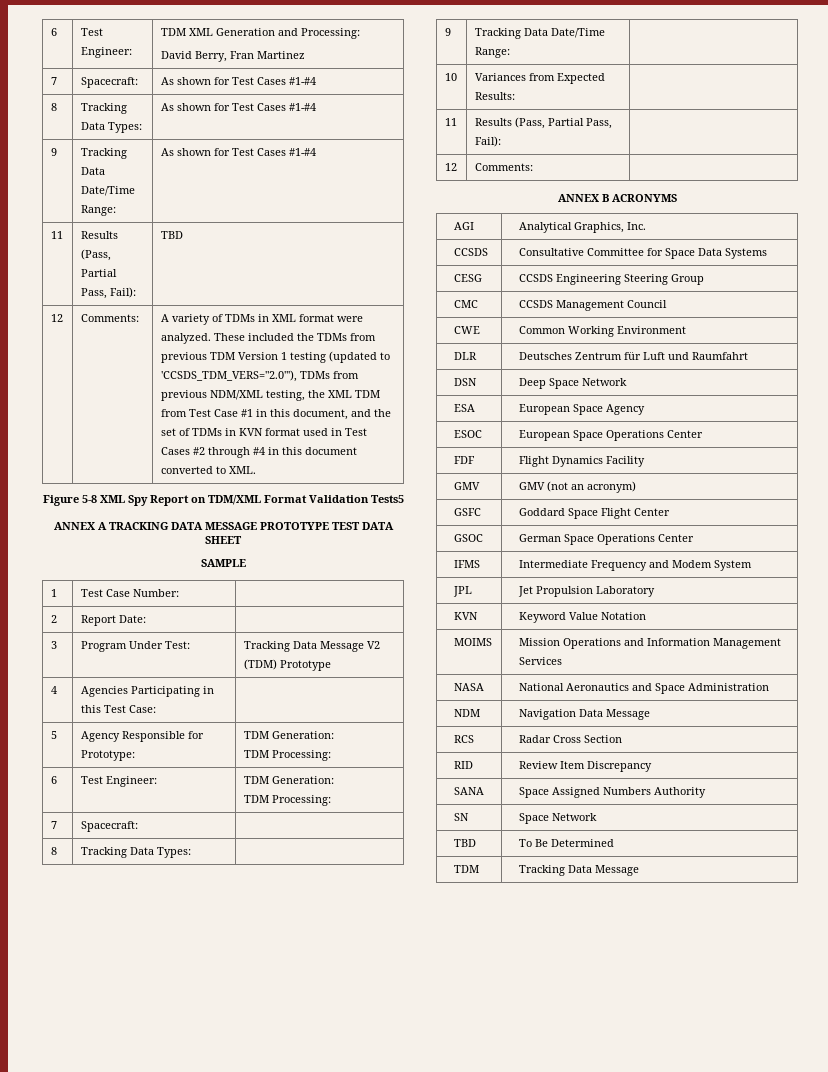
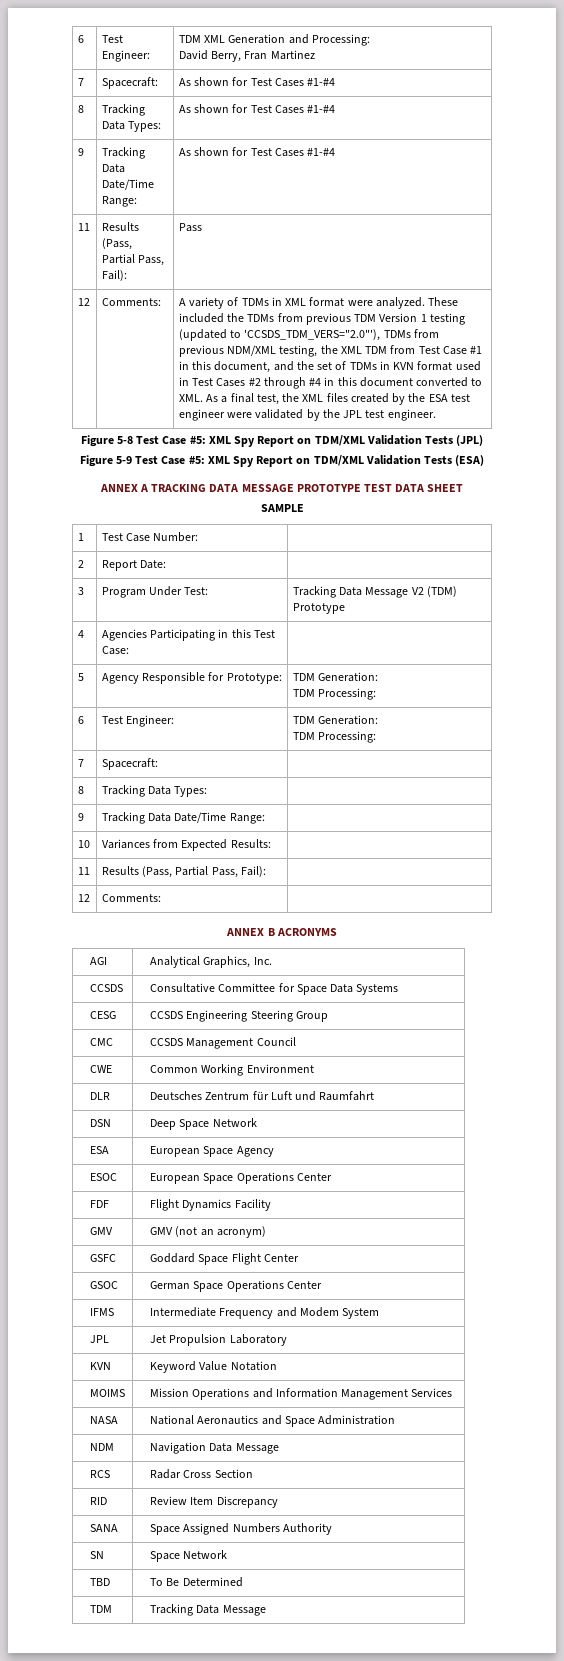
[160,231,183,239] TBD -> [178,223,202,232] Pass
(256, 470) none -> [206,393,470,405] [178,409,436,421] As a final test, the XML files created by the ESA test engineer were validated by the JPL test engineer.
[99,495,404,506] XML Spy Report on TDM/XML Format Validation Tests5 -> [136,435,484,447] [79,455,485,467] Test Case #5: XML Spy Report on TDM/XML Validation Tests (JPL) // Figure 5-9 Test Case #5: XML Spy Report on TDM/XML Validation Tests (ESA)

